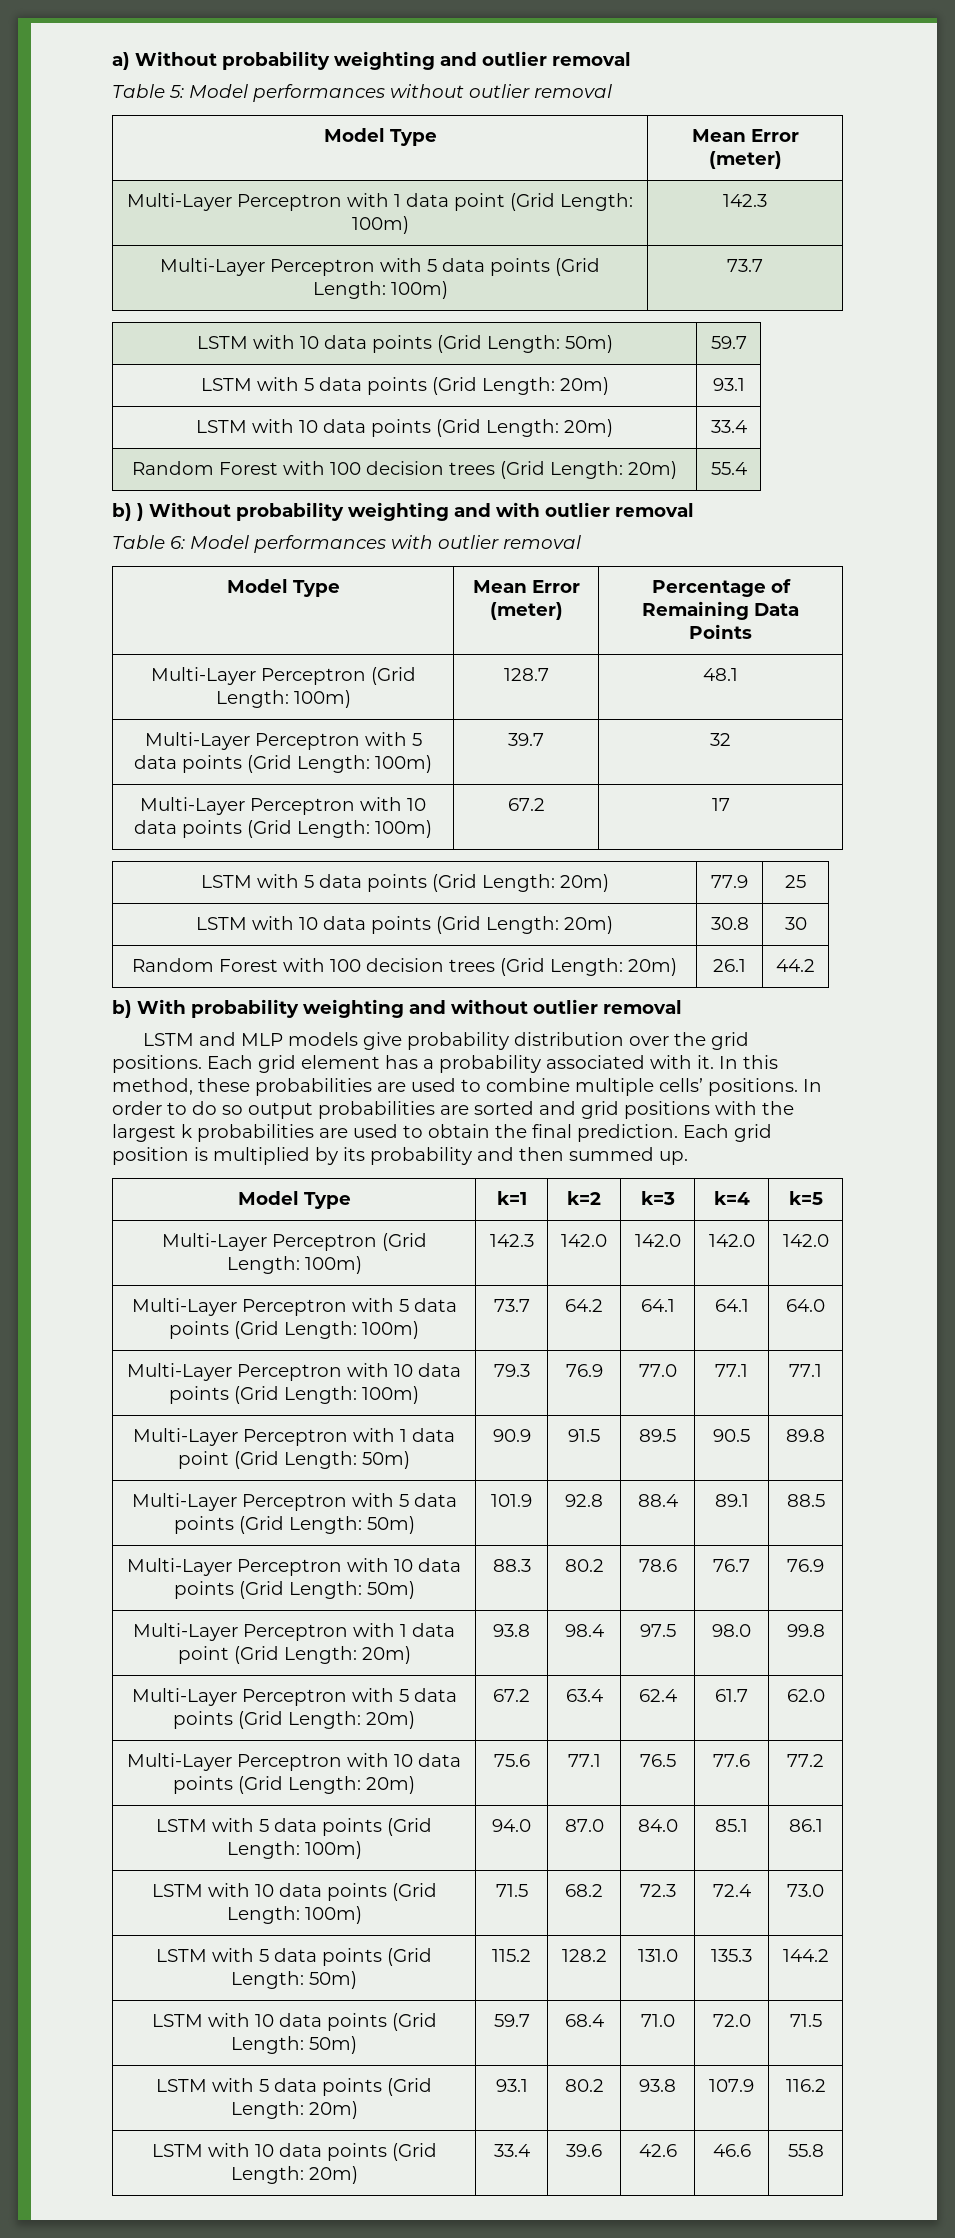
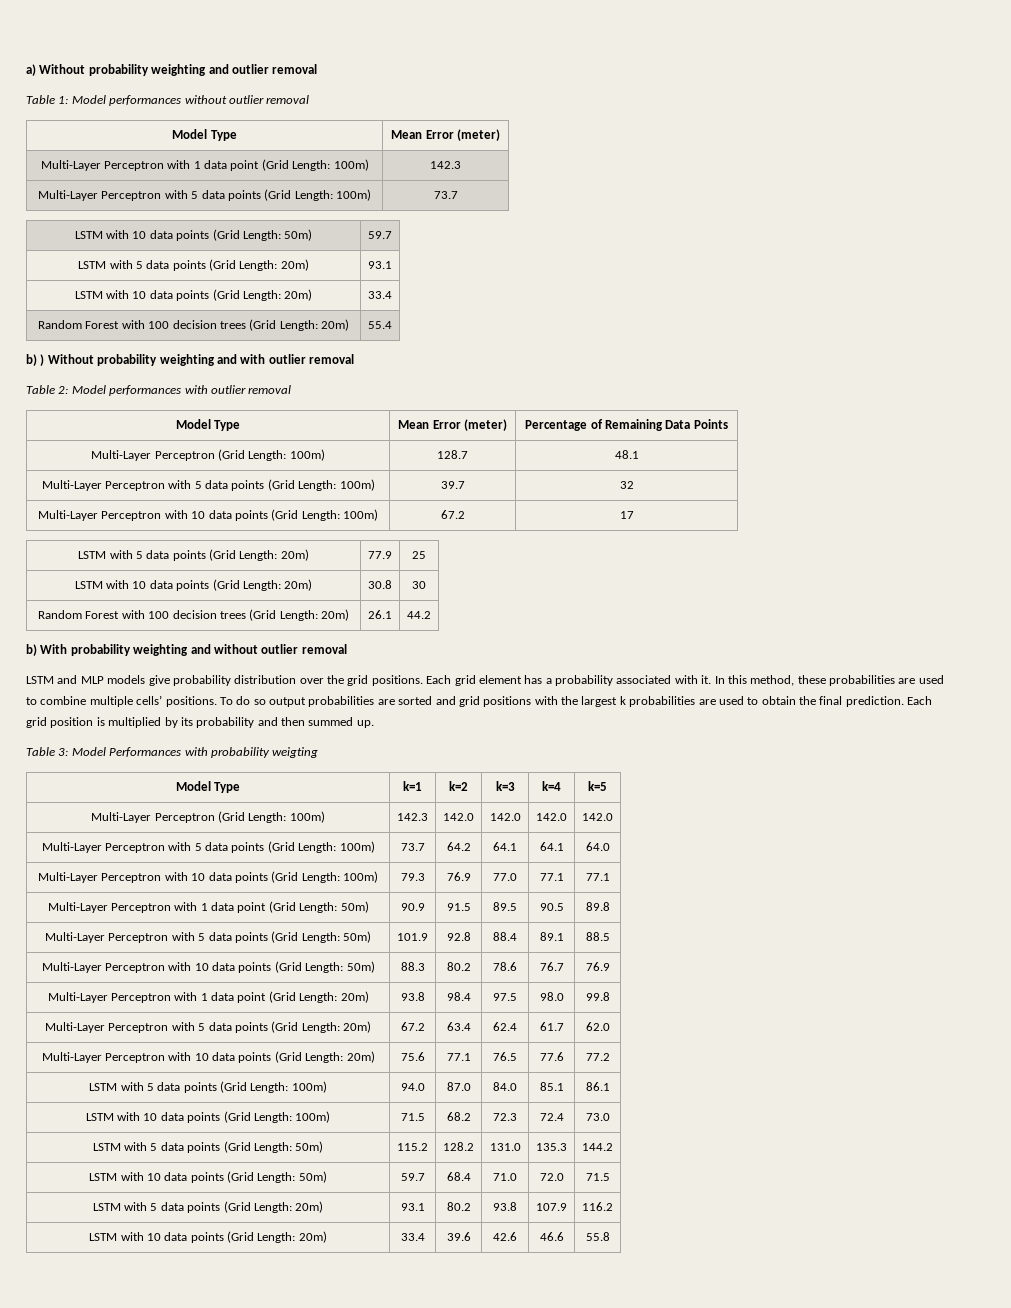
[169,85,184,98] 5: -> [58,96,69,104] 1:
[170,536,185,549] 6: -> [58,386,69,394] 2:
[803,1079,822,1092] [112,1101,187,1115] In order to -> [219,697,233,705] To
(688, 1158) none -> [26,747,319,758] // Table 3: Model Performances with probability weigting

